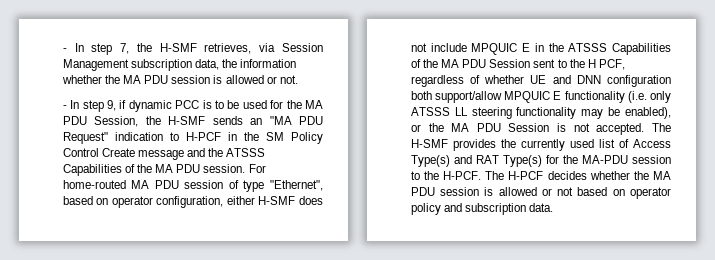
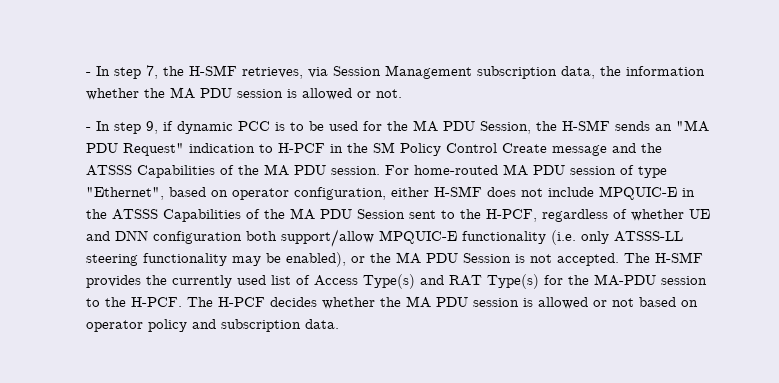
[471,43,531,55] MPQUIC E -> [599,186,678,200] MPQUIC-E
[587,59,625,70] H PCF, -> [486,209,538,222] H-PCF,
[504,91,562,103] MPQUIC E -> [379,230,458,244] MPQUIC-E
[410,107,468,116] ATSSS LL -> [614,231,684,242] ATSSS-LL

